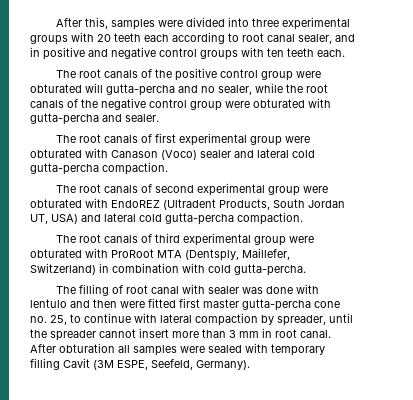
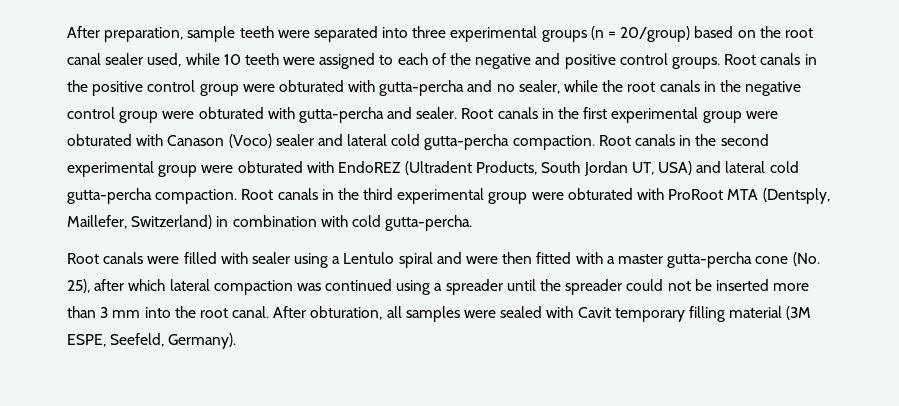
[55,17,350,30] [30,32,355,45] [30,47,345,60] [55,69,152,78] After this, samples were divided into three experimental groups with 20 teeth each according to root canal sealer, and in positive and negative control groups with ten teeth each. // The root canals of -> [67,26,813,42] [67,53,817,69] After preparation, sample teeth were separated into three experimental groups (n = 20/group) based on the root canal sealer used, while 10 teeth were assigned to each of the negative and positive control groups. Root canals in
[85,83,103,93] will -> [348,80,376,92] with
[67,99,78,108] of -> [703,81,716,92] in
[55,134,152,143] // The root canals of -> [461,107,580,119] Root canals in the
[55,184,152,193] // The root canals of -> [598,134,717,146] Root canals in the
[55,234,152,243] // The root canals of -> [241,188,359,200] Root canals in the
[55,284,319,296] [30,298,340,311] [30,313,353,326] [30,328,169,341] The filling of root canal with sealer was done with lentulo and then were fitted first master gutta-percha cone no. 25, to continue with lateral compaction by spreader, until the spreader cannot insert -> [67,252,820,268] [67,279,769,295] Root canals were filled with sealer using a Lentulo spiral and were then fitted with a master gutta-percha cone (No. 25), after which lateral compaction was continued using a spreader until the spreader could not be inserted
[262,328,272,338] in -> [144,306,196,318] into the
[59,343,115,353] obturation -> [310,306,383,320] obturation,
(268, 348) none -> [577,307,611,318] Cavit
[63,358,90,368] Cavit -> [729,306,783,318] material

